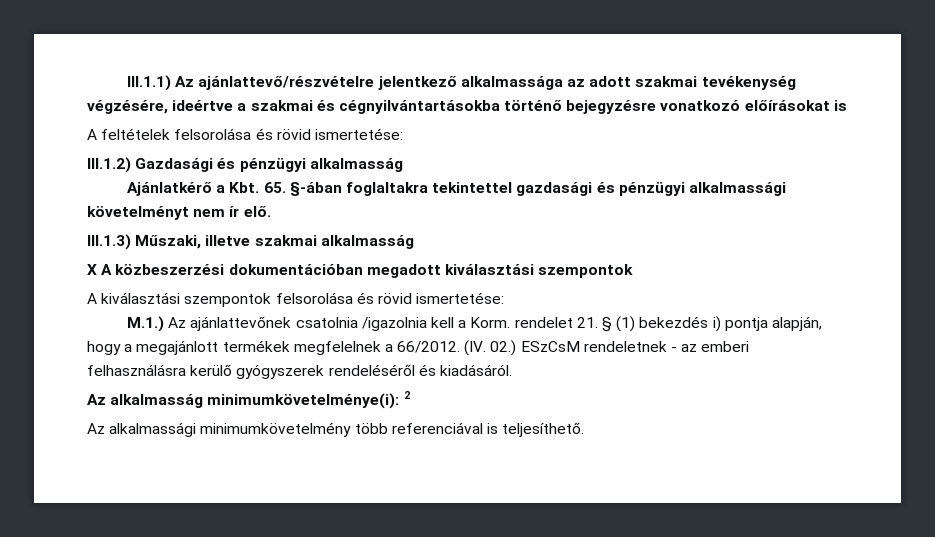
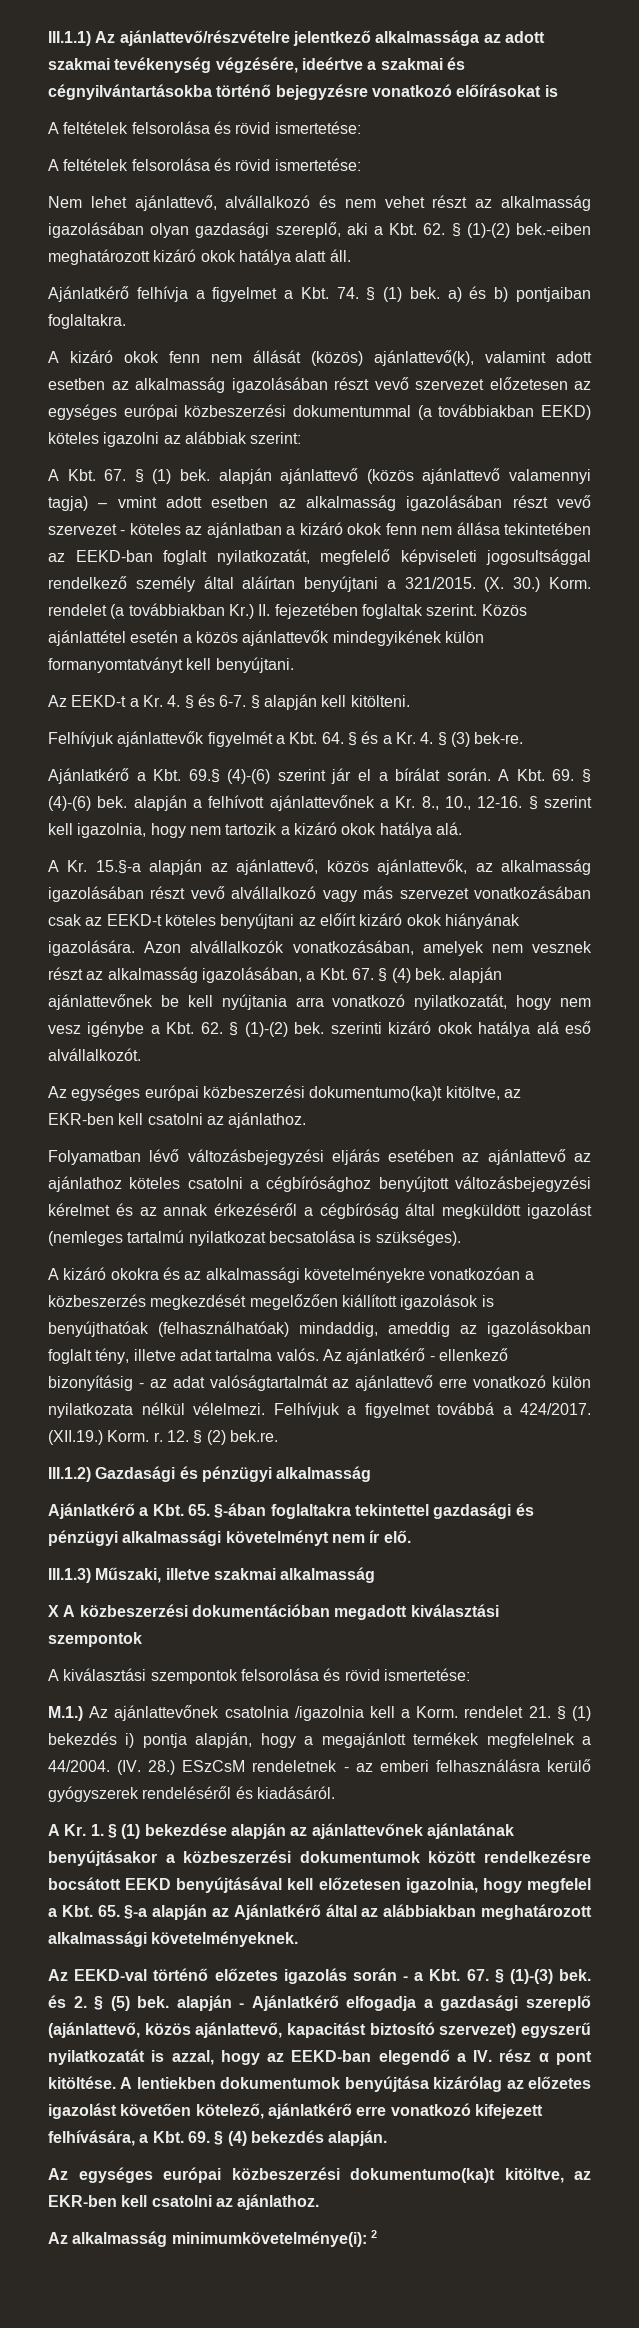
(403, 134) none -> [48,158,361,171] [48,195,591,211] [48,222,591,238] [48,249,351,265] [48,286,591,302] [48,314,126,329] [48,350,592,366] [48,377,591,393] [48,404,592,420] [48,431,302,447] [48,468,591,484] [48,495,591,511] [48,522,591,538] [48,549,591,565] [48,576,591,592] [48,603,527,619] [48,630,484,646] [48,657,294,673] [48,694,410,710] [48,731,524,747] [48,768,591,784] [48,795,592,811] [48,822,462,838] [48,859,591,875] [48,886,591,902] [48,913,520,929] [48,940,593,956] [48,967,503,983] [48,994,591,1010] [48,1021,591,1037] [48,1048,141,1061] [48,1085,521,1101] [48,1112,307,1128] [48,1149,591,1165] [48,1176,591,1192] [48,1203,592,1219] [48,1230,461,1246] [48,1267,534,1283] [48,1294,494,1310] [48,1321,591,1337] [48,1348,508,1364] [48,1375,592,1391] [48,1402,591,1418] [48,1430,278,1445] // A feltételek felsorolása és rövid ismertetése: // Nem lehet ajánlattevő, alvállalkozó és nem vehet részt az alkalmasság igazolásában olyan gazdasági szereplő, aki a Kbt. 62. § (1)-(2) bek.-eiben meghatározott kizáró okok hatálya alatt áll. // Ajánlatkérő felhívja a figyelmet a Kbt. 74. § (1) bek. a) és b) pontjaiban foglaltakra. // A kizáró okok fenn nem állását (közös) ajánlattevő(k), valamint adott esetben az alkalmasság igazolásában részt vevő szervezet előzetesen az egységes európai közbeszerzési dokumentummal (a továbbiakban EEKD) köteles igazolni az alábbiak szerint: // A Kbt. 67. § (1) bek. alapján ajánlattevő (közös ajánlattevő valamennyi tagja) – vmint adott esetben az alkalmasság igazolásában részt vevő szervezet - köteles az ajánlatban a kizáró okok fenn nem állása tekintetében az EEKD-ban foglalt nyilatkozatát, megfelelő képviseleti jogosultsággal rendelkező személy által aláírtan benyújtani a 321/2015. (X. 30.) Korm. rendelet (a továbbiakban Kr.) II. fejezetében foglaltak szerint. Közös ajánlattétel esetén a közös ajánlattevők mindegyikének külön formanyomtatványt kell benyújtani. // Az EEKD-t a Kr. 4. § és 6-7. § alapján kell kitölteni. // Felhívjuk ajánlattevők figyelmét a Kbt. 64. § és a Kr. 4. § (3) bek-re. // Ajánlatkérő a Kbt. 69.§ (4)-(6) szerint jár el a bírálat során. A Kbt. 69. § (4)-(6) bek. alapján a felhívott ajánlattevőnek a Kr. 8., 10., 12-16. § szerint kell igazolnia, hogy nem tartozik a kizáró okok hatálya alá. // A Kr. 15.§-a alapján az ajánlattevő, közös ajánlattevők, az alkalmasság igazolásában részt vevő alvállalkozó vagy más szervezet vonatkozásában csak az EEKD-t köteles benyújtani az előírt kizáró okok hiányának igazolására. Azon alvállalkozók vonatkozásában, amelyek nem vesznek részt az alkalmasság igazolásában, a Kbt. 67. § (4) bek. alapján ajánlattevőnek be kell nyújtania arra vonatkozó nyilatkozatát, hogy nem vesz igénybe a Kbt. 62. § (1)-(2) bek. szerinti kizáró okok hatálya alá eső alvállalkozót. // Az egységes európai közbeszerzési dokumentumo(ka)t kitöltve, az EKR-ben kell csatolni az ajánlathoz. // Folyamatban lévő változásbejegyzési eljárás esetében az ajánlattevő az ajánlathoz köteles csatolni a cégbírósághoz benyújtott változásbejegyzési kérelmet és az annak érkezéséről a cégbíróság által megküldött igazolást (nemleges tartalmú nyilatkozat becsatolása is szükséges). // A kizáró okokra és az alkalmassági követelményekre vonatkozóan a közbeszerzés megkezdését megelőzően kiállított igazolások is benyújthatóak (felhasználhatóak) mindaddig, ameddig az igazolásokban foglalt tény, illetve adat tartalma valós. Az ajánlatkérő - ellenkező bizonyításig - az adat valóságtartalmát az ajánlattevő erre vonatkozó külön nyilatkozata nélkül vélelmezi. Felhívjuk a figyelmet továbbá a 424/2017. (XII.19.) Korm. r. 12. § (2) bek.re.
[397,340,517,356] 66/2012. (IV. 02.) -> [48,1760,176,1775] 44/2004. (IV. 28.)
[87,391,410,409] [87,422,585,437] Az alkalmasság minimumkövetelménye(i): 2 // Az alkalmassági minimumkövetelmény több referenciával is teljesíthető. -> [48,1823,514,1839] [48,1850,591,1866] [48,1877,592,1893] [48,1904,593,1920] [48,1931,299,1947] [48,1968,592,1984] [48,1995,592,2011] [48,2022,592,2038] [48,2049,592,2065] [48,2076,591,2092] [48,2103,543,2119] [48,2130,388,2146] [48,2167,591,2183] [48,2194,320,2210] [48,2230,377,2247] A Kr. 1. § (1) bekezdése alapján az ajánlattevőnek ajánlatának benyújtásakor a közbeszerzési dokumentumok között rendelkezésre bocsátott EEKD benyújtásával kell előzetesen igazolnia, hogy megfelel a Kbt. 65. §-a alapján az Ajánlatkérő által az alábbiakban meghatározott alkalmassági követelményeknek. // Az EEKD-val történő előzetes igazolás során - a Kbt. 67. § (1)-(3) bek. és 2. § (5) bek. alapján - Ajánlatkérő elfogadja a gazdasági szereplő (ajánlattevő, közös ajánlattevő, kapacitást biztosító szervezet) egyszerű nyilatkozatát is azzal, hogy az EEKD-ban elegendő a IV. rész α pont kitöltése. A lentiekben dokumentumok benyújtása kizárólag az előzetes igazolást követően kötelező, ajánlatkérő erre vonatkozó kifejezett felhívására, a Kbt. 69. § (4) bekezdés alapján. // Az egységes európai közbeszerzési dokumentumo(ka)t kitöltve, az EKR-ben kell csatolni az ajánlathoz. // Az alkalmasság minimumkövetelménye(i): 2

